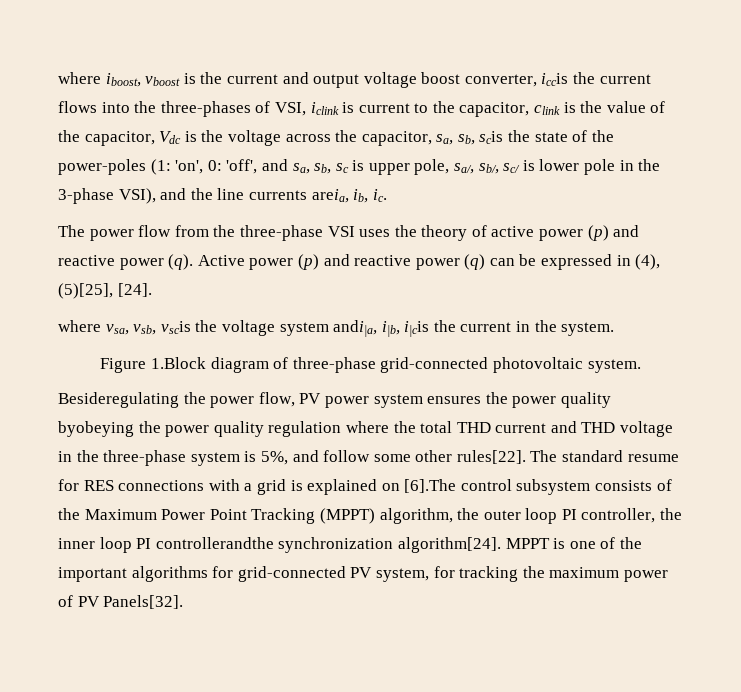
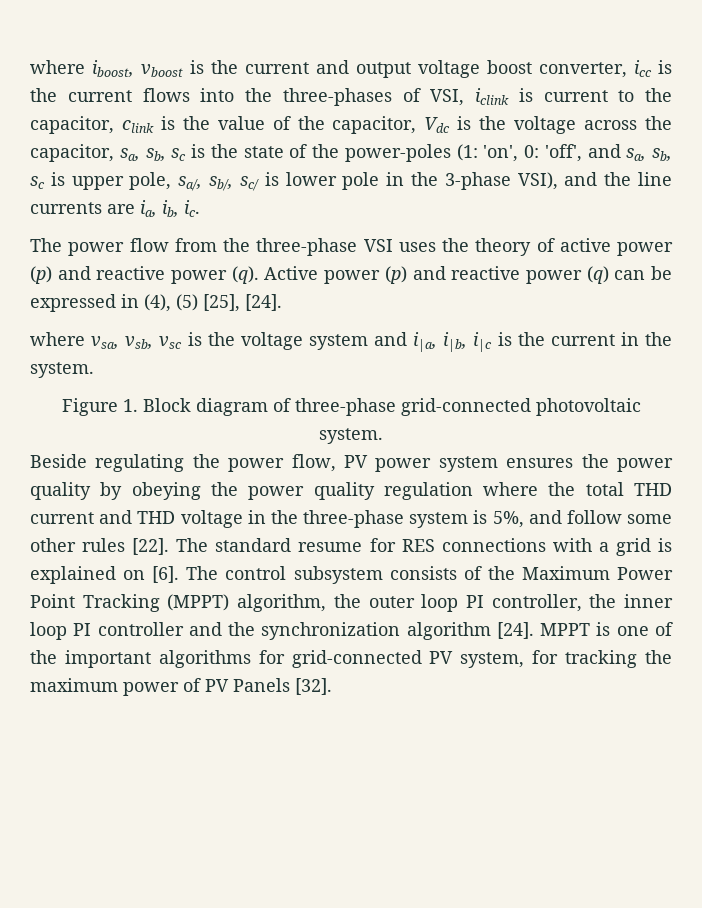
[541,73,569,86] iccis -> [634,60,672,77] icc is
[479,131,504,144] scis -> [171,144,205,161] sc is
[311,189,349,203] areia, -> [107,200,157,217] are ia,
[58,283,113,299] (5)[25], -> [176,294,240,312] (5) [25],
[160,321,191,334] vscis -> [159,332,202,349] vsc is
[333,320,430,337] andi|a, i|b, i|cis -> [374,332,512,352] and i|a, i|b, i|c is
[151,357,207,369] 1.Block -> [122,398,191,412] 1. Block
[58,392,179,408] Besideregulating -> [30,454,185,472] Beside regulating
[58,421,134,437] byobeying -> [100,482,201,500] by obeying
[456,450,526,464] rules[22]. -> [82,538,170,555] rules [22].
[404,479,457,493] [6].The -> [152,566,219,583] [6]. The
[155,537,501,553] controllerandthe synchronization algorithm[24]. -> [97,622,534,640] controller and the synchronization algorithm [24].
[103,595,184,609] Panels[32]. -> [233,678,332,695] Panels [32].

